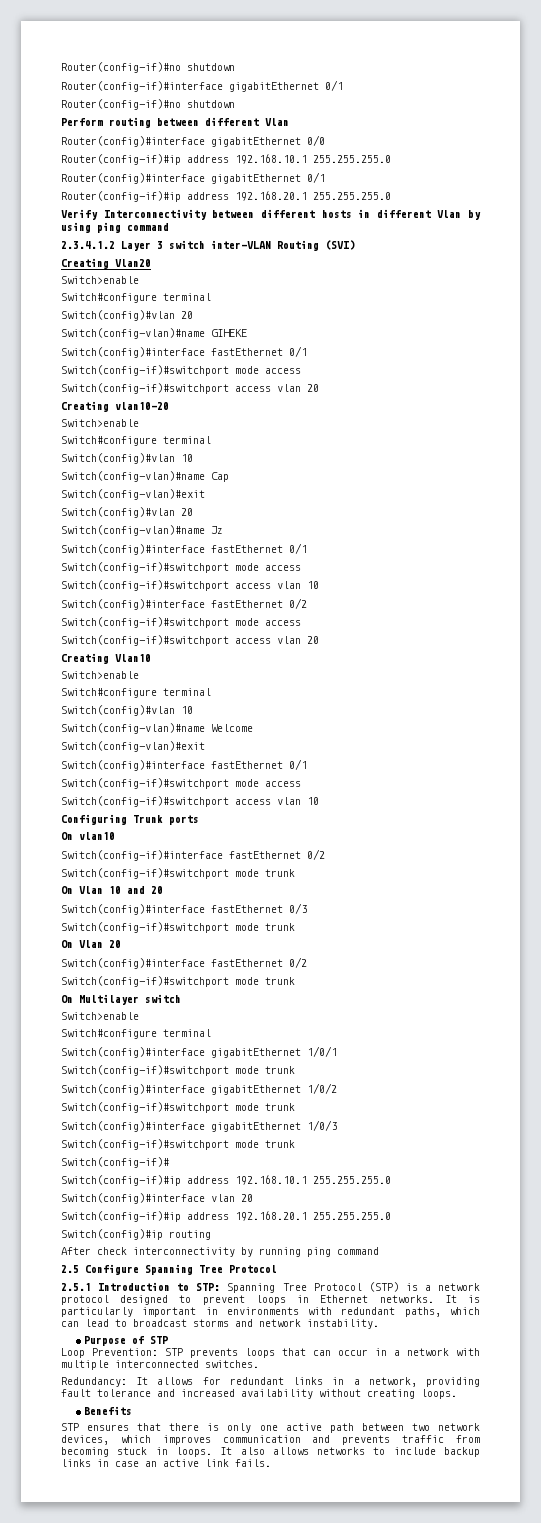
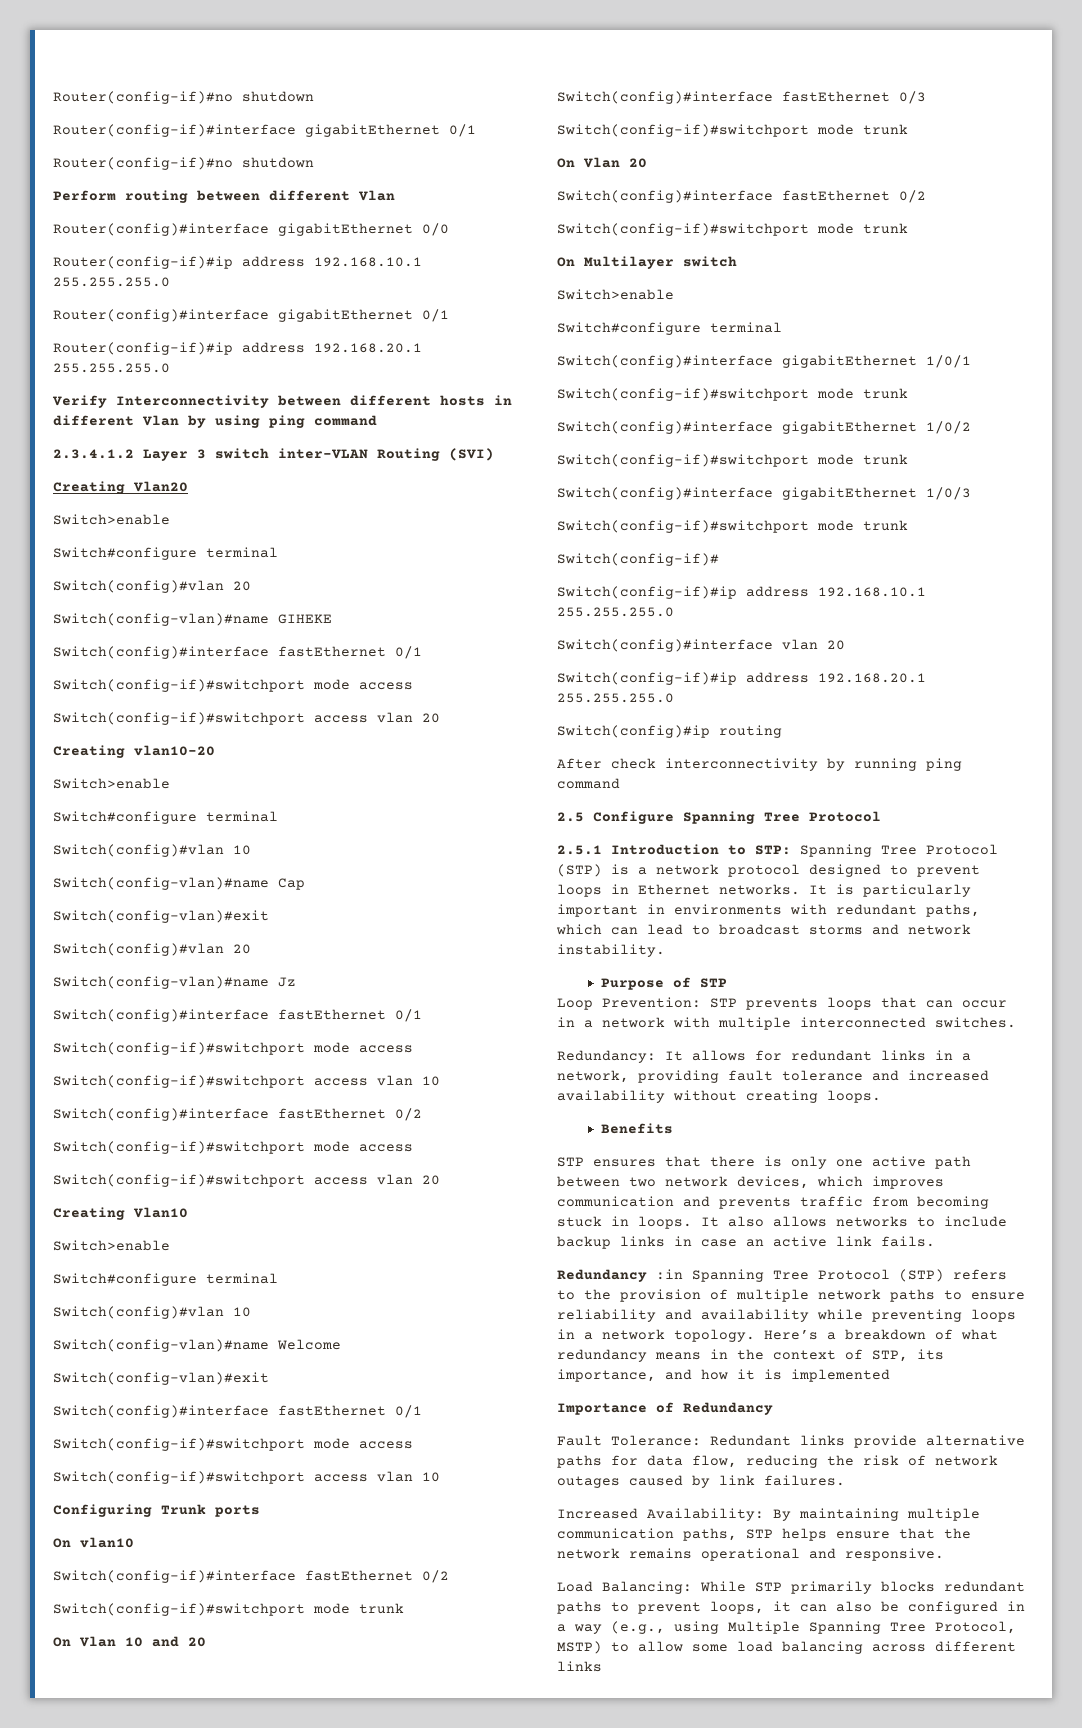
(271, 1463) none -> [557,1269,1007,1282] [557,1289,1025,1302] [557,1309,1016,1322] [557,1329,998,1342] [557,1349,944,1362] [557,1369,890,1382] [557,1402,773,1415] [557,1435,1025,1448] [557,1455,998,1468] [557,1475,845,1488] [557,1508,980,1521] [557,1528,971,1541] [557,1548,944,1561] [557,1581,1025,1594] [557,1601,1025,1614] [557,1621,1016,1634] [557,1641,1016,1654] [557,1661,602,1672] // Redundancy :in Spanning Tree Protocol (STP) refers to the provision of multiple network paths to ensure reliability and availability while preventing loops in a network topology. Here’s a breakdown of what redundancy means in the context of STP, its importance, and how it is implemented // Importance of Redundancy // Fault Tolerance: Redundant links provide alternative paths for data flow, reducing the risk of network outages caused by link failures. // Increased Availability: By maintaining multiple communication paths, STP helps ensure that the network remains operational and responsive. // Load Balancing: While STP primarily blocks redundant paths to prevent loops, it can also be configured in a way (e.g., using Multiple Spanning Tree Protocol, MSTP) to allow some load balancing across different links

